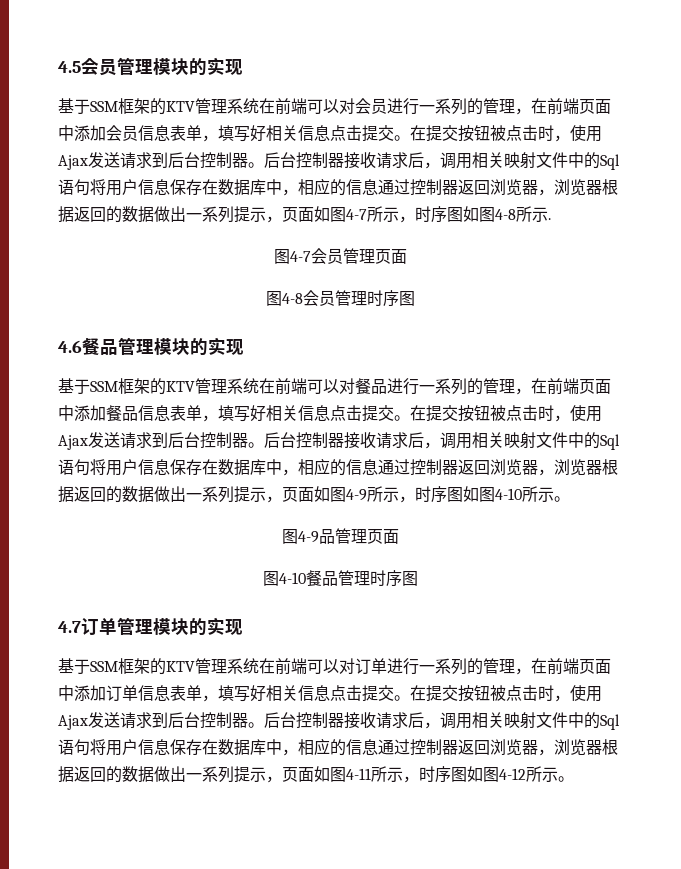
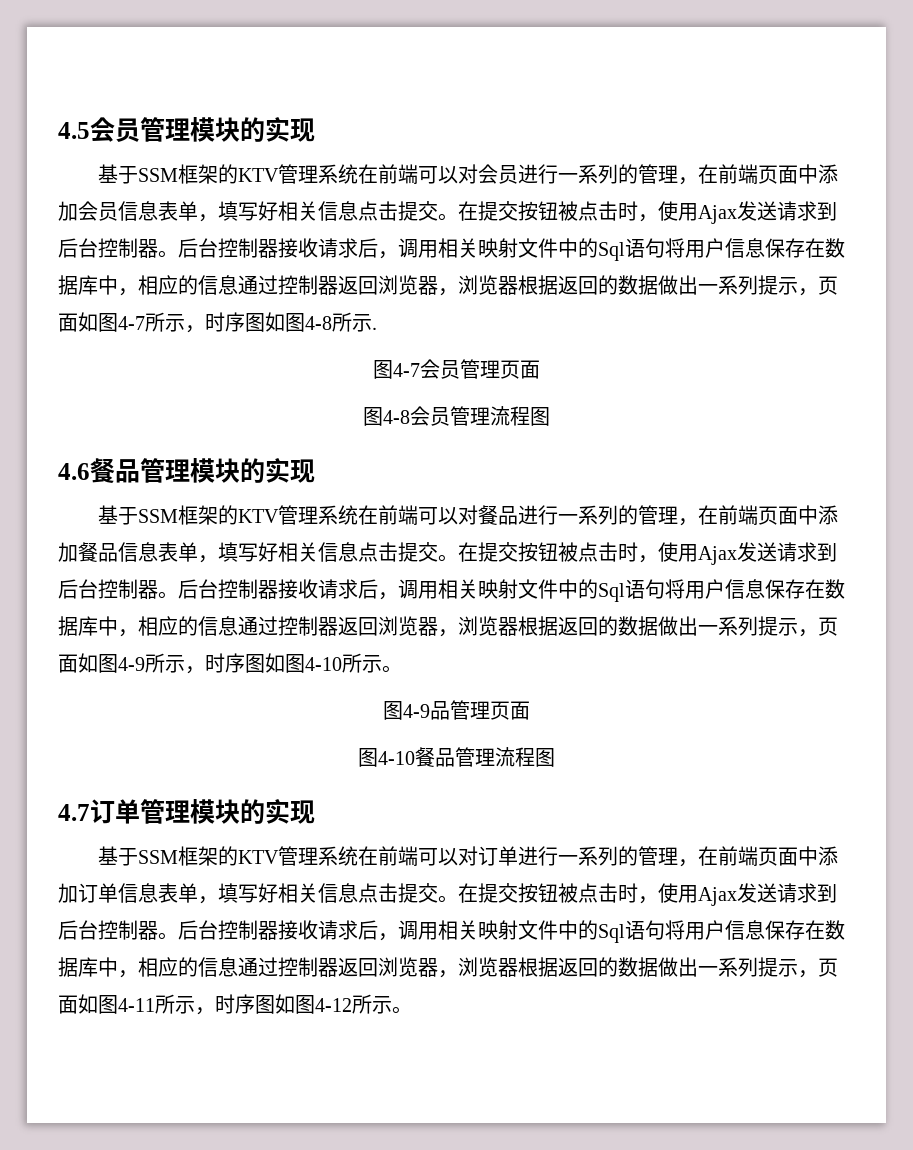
[367,290,399,307] 时序 -> [490,406,530,426] 流程
[370,570,402,587] 时序 -> [495,747,535,767] 流程

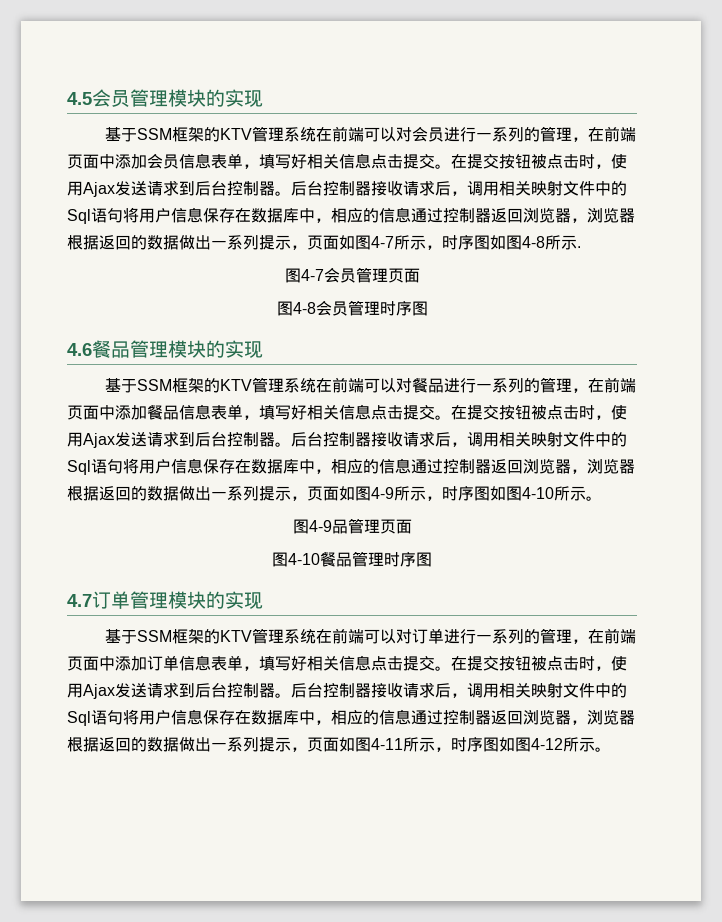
[490,406,530,426] 流程 -> [379,301,412,316] 时序
[495,747,535,767] 流程 -> [384,552,416,567] 时序

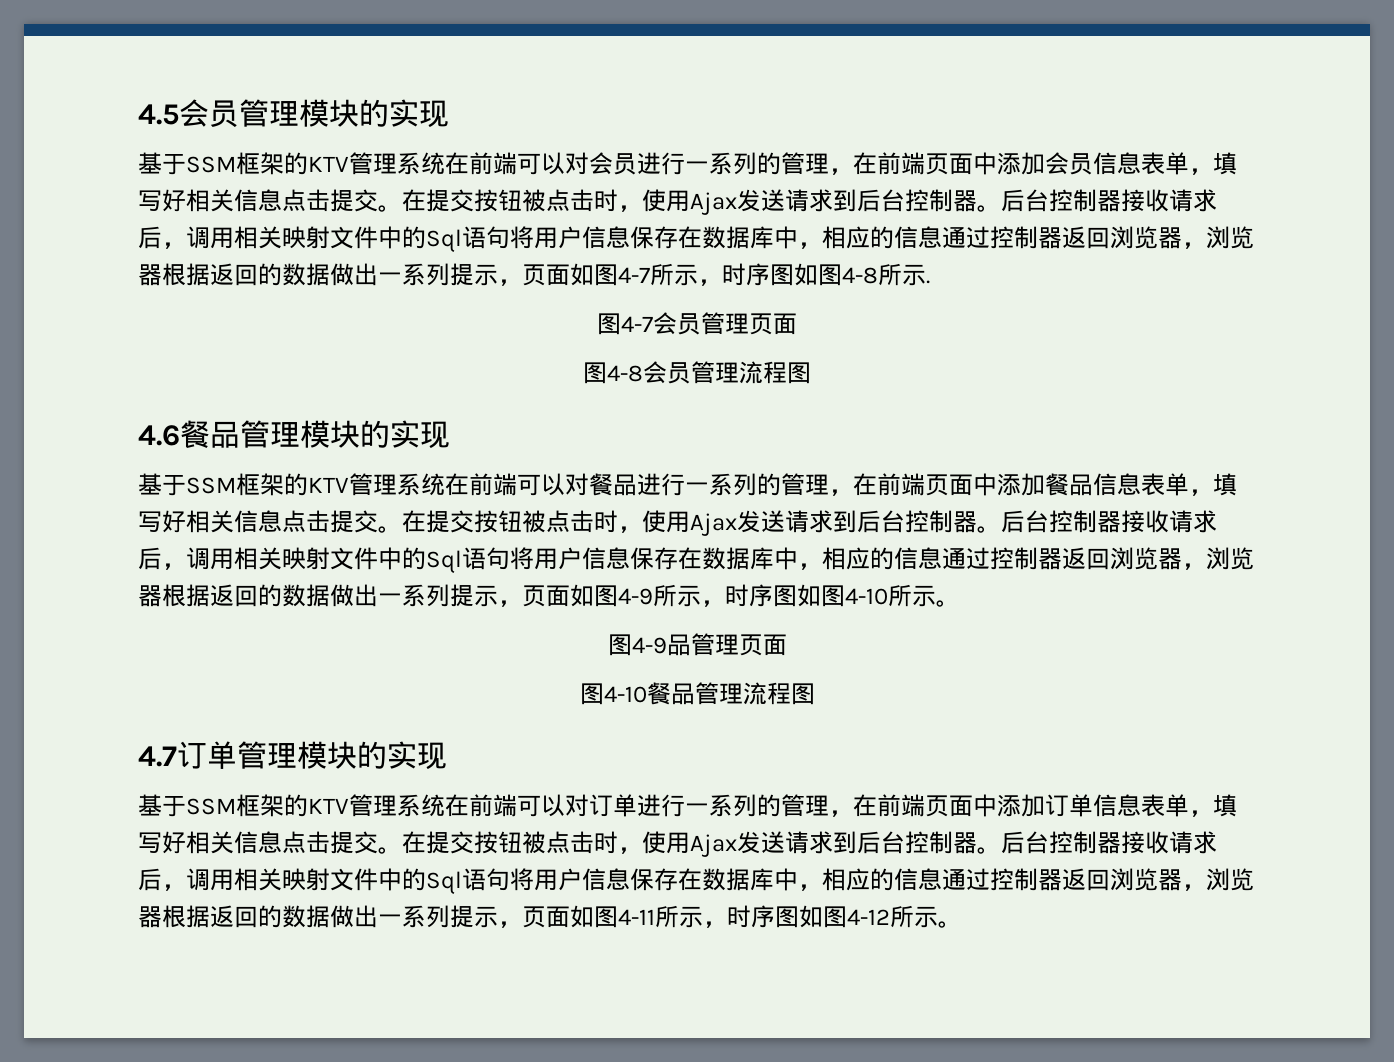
[379,301,412,316] 时序 -> [739,361,787,384] 流程
[384,552,416,567] 时序 -> [742,682,791,705] 流程

